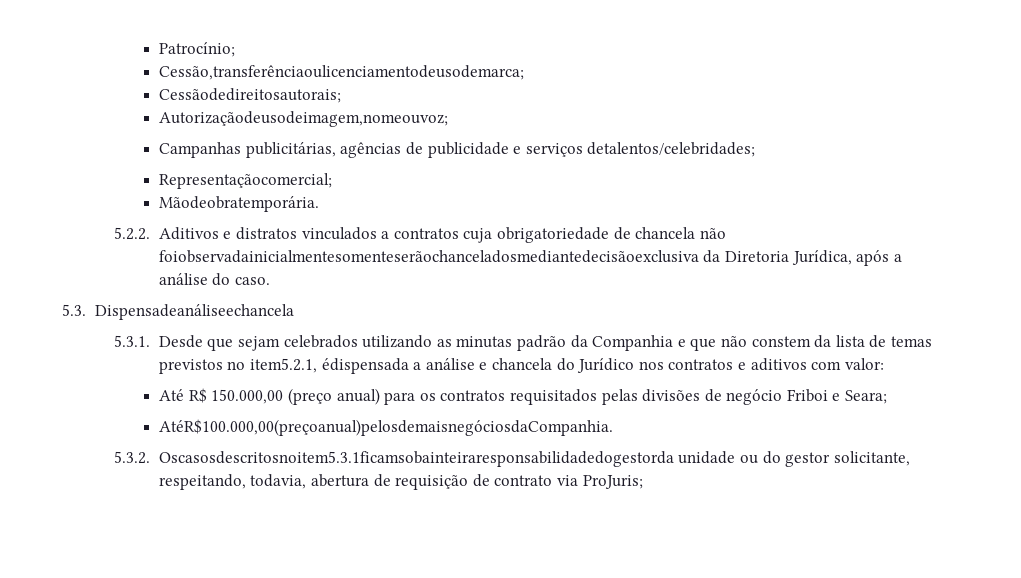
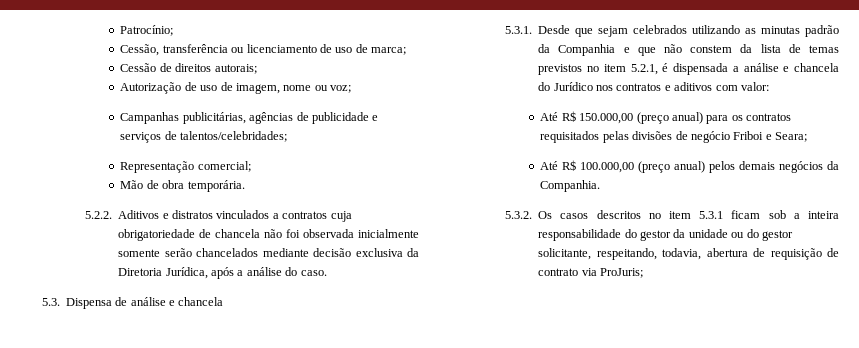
[159,65,525,80] [159,88,342,103] [159,111,449,127] Cessão,transferênciaoulicenciamentodeusodemarca; // Cessãodedireitosautorais; // Autorizaçãodeusodeimagem,nomeouvoz; -> [120,44,407,56] [120,63,257,74] [120,82,352,94] Cessão, transferência ou licenciamento de uso de marca; // Cessão de direitos autorais; // Autorização de uso de imagem, nome ou voz;
[587,142,756,157] [159,173,333,189] [159,196,320,212] detalentos/celebridades; // Representaçãocomercial; // Mãodeobratemporária. -> [164,131,288,142] [120,161,251,173] [120,180,245,192] de talentos/celebridades; // Representação comercial; // Mão de obra temporária.
[158,250,699,263] foiobservadainicialmentesomenteserãochanceladosmediantedecisãoexclusiva -> [286,229,419,238] [118,248,403,257] foi observada inicialmente somente serão chancelados mediante decisão exclusiva
[94,304,294,320] Dispensadeanáliseechancela -> [65,297,224,309] Dispensa de análise e chancela
[250,358,409,374] item5.2.1, édispensada -> [603,63,729,75] item 5.2.1, é dispensada
[159,419,614,436] [114,451,674,467] AtéR$100.000,00(preçoanual)pelosdemaisnegóciosdaCompanhia. // 5.3.2. Oscasosdescritosnoitem5.3.1ficamsobainteiraresponsabilidadedogestorda -> [540,160,839,173] [540,180,601,192] [505,210,840,219] [538,229,686,241] Até R$ 100.000,00 (preço anual) pelos demais negócios da Companhia. // 5.3.2. Os casos descritos no item 5.3.1 ficam sob a inteira responsabilidade do gestor da

